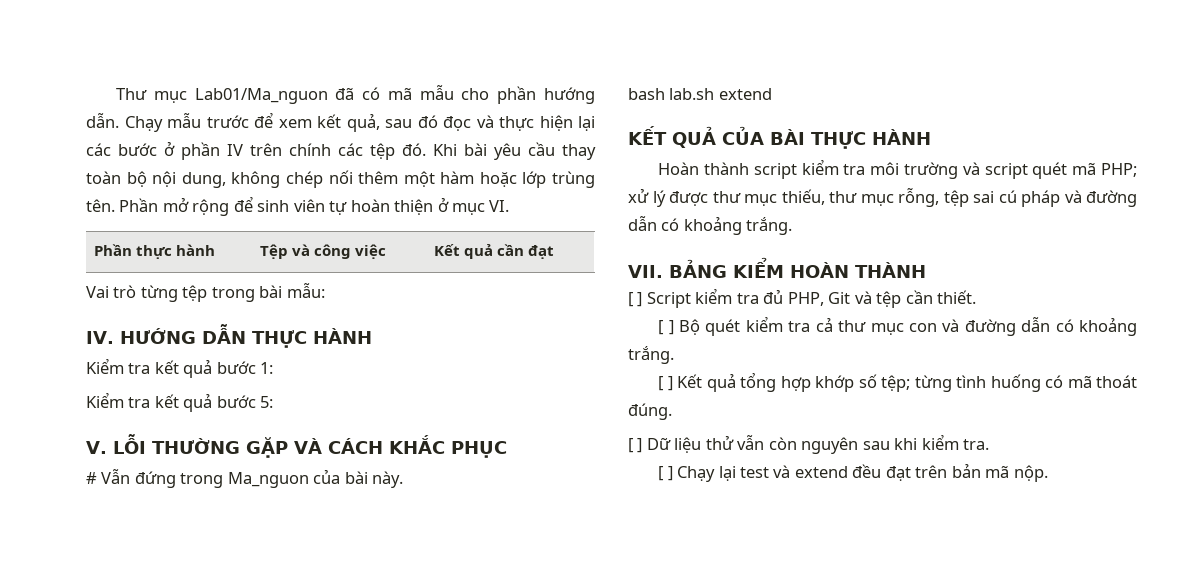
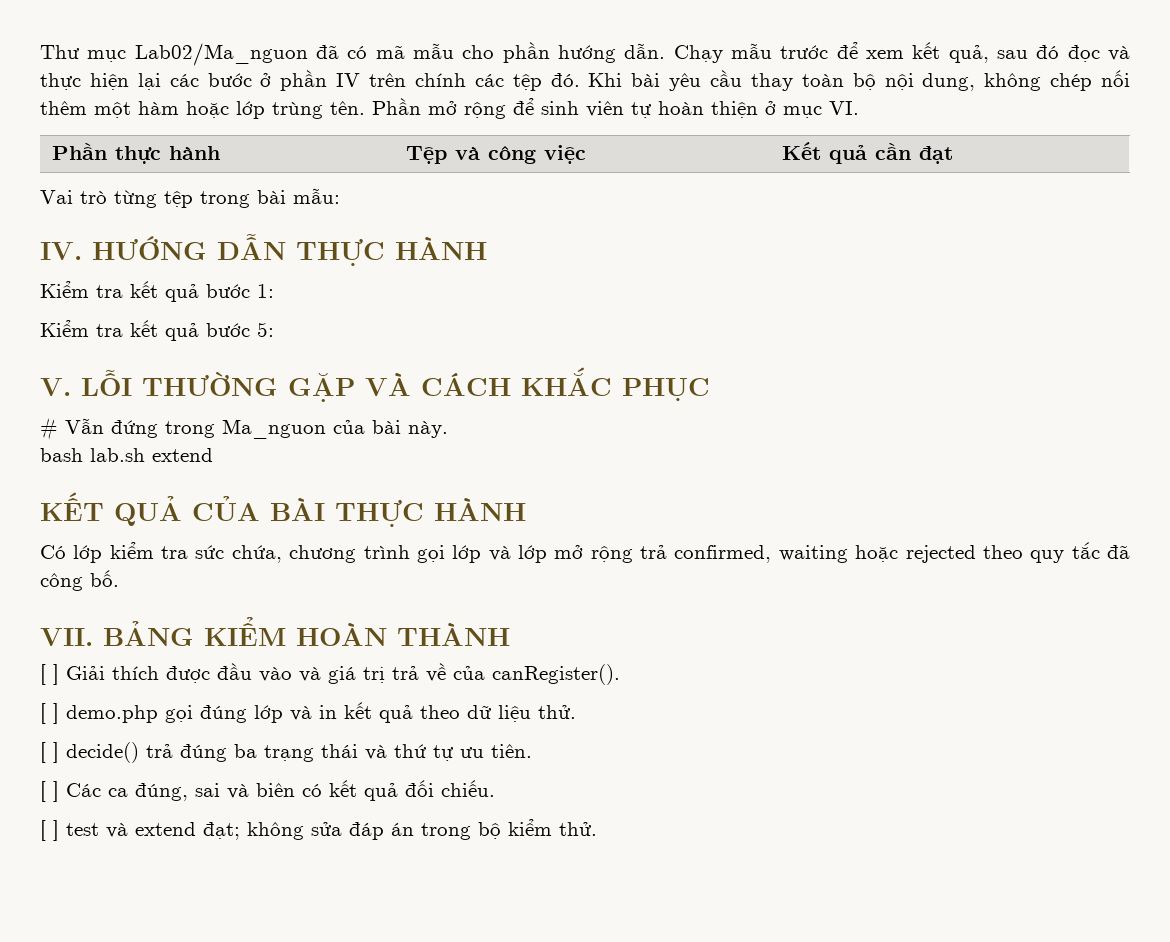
[194,88,328,104] Lab01/Ma_nguon -> [134,43,308,66] Lab02/Ma_nguon
[658,159,1137,179] [628,188,1137,207] [628,216,793,235] Hoàn thành script kiểm tra môi trường và script quét mã PHP; xử lý được thư mục thiếu, thư mục rỗng, tệp sai cú pháp và đường dẫn có khoảng trắng. -> [40,542,1130,563] [40,570,119,591] Có lớp kiểm tra sức chứa, chương trình gọi lớp và lớp mở rộng trả confirmed, waiting hoặc rejected theo quy tắc đã công bố.
[646,288,977,308] [658,316,1137,336] [628,346,674,364] [658,372,1137,392] [628,403,672,420] [628,434,990,454] [658,466,736,482] Script kiểm tra đủ PHP, Git và tệp cần thiết. // [ ] Bộ quét kiểm tra cả thư mục con và đường dẫn có khoảng trắng. // [ ] Kết quả tổng hợp khớp số tệp; từng tình huống có mã thoát đúng. // [ ] Dữ liệu thử vẫn còn nguyên sau khi kiểm tra. // [ ] Chạy lại -> [66,663,620,685] [40,702,576,724] [40,742,532,763] [40,780,495,802] [40,820,59,841] Giải thích được đầu vào và giá trị trả về của canRegister(). // [ ] demo.php gọi đúng lớp và in kết quả theo dữ liệu thử. // [ ] decide() trả đúng ba trạng thái và thứ tự ưu tiên. // [ ] Các ca đúng, sai và biên có kết quả đối chiếu. // [ ]
[852,463,1048,482] đều đạt trên bản mã nộp. -> [203,819,597,840] đạt; không sửa đáp án trong bộ kiểm thử.

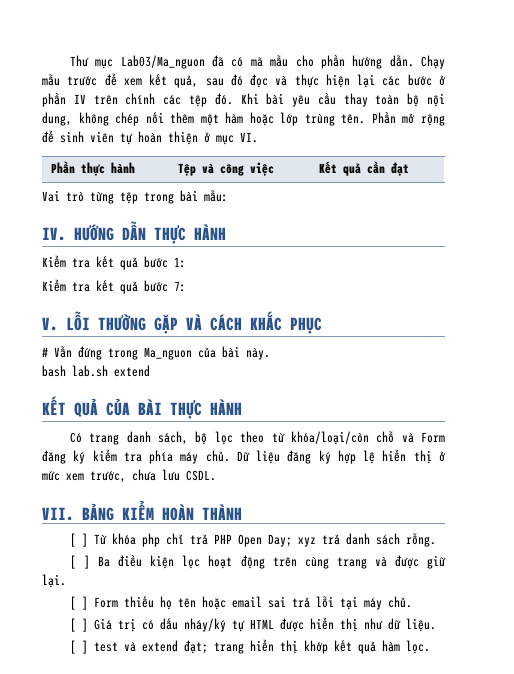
[134,43,308,66] Lab02/Ma_nguon -> [120,55,205,69] Lab03/Ma_nguon
[257,322,274,337] 5: -> [174,281,186,292] 7:
[73,542,1130,563] [40,570,119,591] lớp kiểm tra sức chứa, chương trình gọi lớp và lớp mở rộng trả confirmed, waiting hoặc rejected theo quy tắc đã công bố. -> [89,431,445,445] [42,449,445,464] [42,469,216,483] trang danh sách, bộ lọc theo từ khóa/loại/còn chỗ và Form đăng ký kiểm tra phía máy chủ. Dữ liệu đăng ký hợp lệ hiển thị ở mức xem trước, chưa lưu CSDL.
[66,663,620,685] [40,702,576,724] [40,742,532,763] [40,780,495,802] Giải thích được đầu vào và giá trị trả về của canRegister(). // [ ] demo.php gọi đúng lớp và in kết quả theo dữ liệu thử. // [ ] decide() trả đúng ba trạng thái và thứ tự ưu tiên. // [ ] Các ca đúng, sai và biên có kết quả đối chiếu. -> [93,533,436,547] [69,555,447,569] [42,574,66,588] [69,596,412,610] [69,617,436,632] Từ khóa php chỉ trả PHP Open Day; xyz trả danh sách rỗng. // [ ] Ba điều kiện lọc hoạt động trên cùng trang và được giữ lại. // [ ] Form thiếu họ tên hoặc email sai trả lỗi tại máy chủ. // [ ] Giá trị có dấu nháy/ký tự HTML được hiển thị như dữ liệu.
[247,819,597,840] không sửa đáp án trong bộ kiểm thử. -> [213,639,430,654] trang hiển thị khớp kết quả hàm lọc.

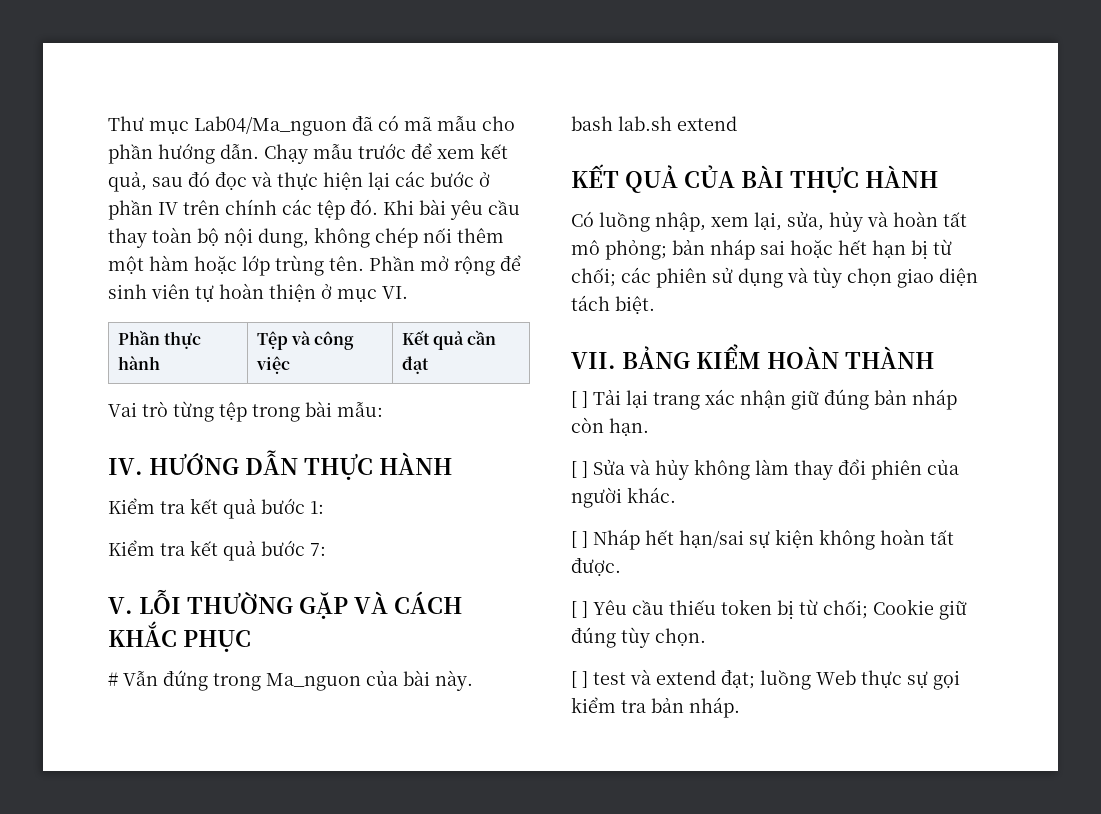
[120,55,205,69] Lab03/Ma_nguon -> [194,116,347,136] Lab04/Ma_nguon
[89,431,445,445] [42,449,445,464] [42,469,216,483] trang danh sách, bộ lọc theo từ khóa/loại/còn chỗ và Form đăng ký kiểm tra phía máy chủ. Dữ liệu đăng ký hợp lệ hiển thị ở mức xem trước, chưa lưu CSDL. -> [599,211,967,232] [571,239,952,260] [571,267,978,288] [571,295,655,315] luồng nhập, xem lại, sửa, hủy và hoàn tất mô phỏng; bản nháp sai hoặc hết hạn bị từ chối; các phiên sử dụng và tùy chọn giao diện tách biệt.
[93,533,436,547] [69,555,447,569] [42,574,66,588] [69,596,412,610] [69,617,436,632] Từ khóa php chỉ trả PHP Open Day; xyz trả danh sách rỗng. // [ ] Ba điều kiện lọc hoạt động trên cùng trang và được giữ lại. // [ ] Form thiếu họ tên hoặc email sai trả lỗi tại máy chủ. // [ ] Giá trị có dấu nháy/ký tự HTML được hiển thị như dữ liệu. -> [593,389,957,410] [571,417,649,437] [571,459,959,480] [571,487,676,508] [571,529,954,550] [571,557,621,577] [571,599,967,620] [571,627,706,648] Tải lại trang xác nhận giữ đúng bản nháp còn hạn. // [ ] Sửa và hủy không làm thay đổi phiên của người khác. // [ ] Nháp hết hạn/sai sự kiện không hoàn tất được. // [ ] Yêu cầu thiếu token bị từ chối; Cookie giữ đúng tùy chọn.
[213,639,430,654] trang hiển thị khớp kết quả hàm lọc. -> [760,670,960,690] [571,697,740,718] luồng Web thực sự gọi kiểm tra bản nháp.

